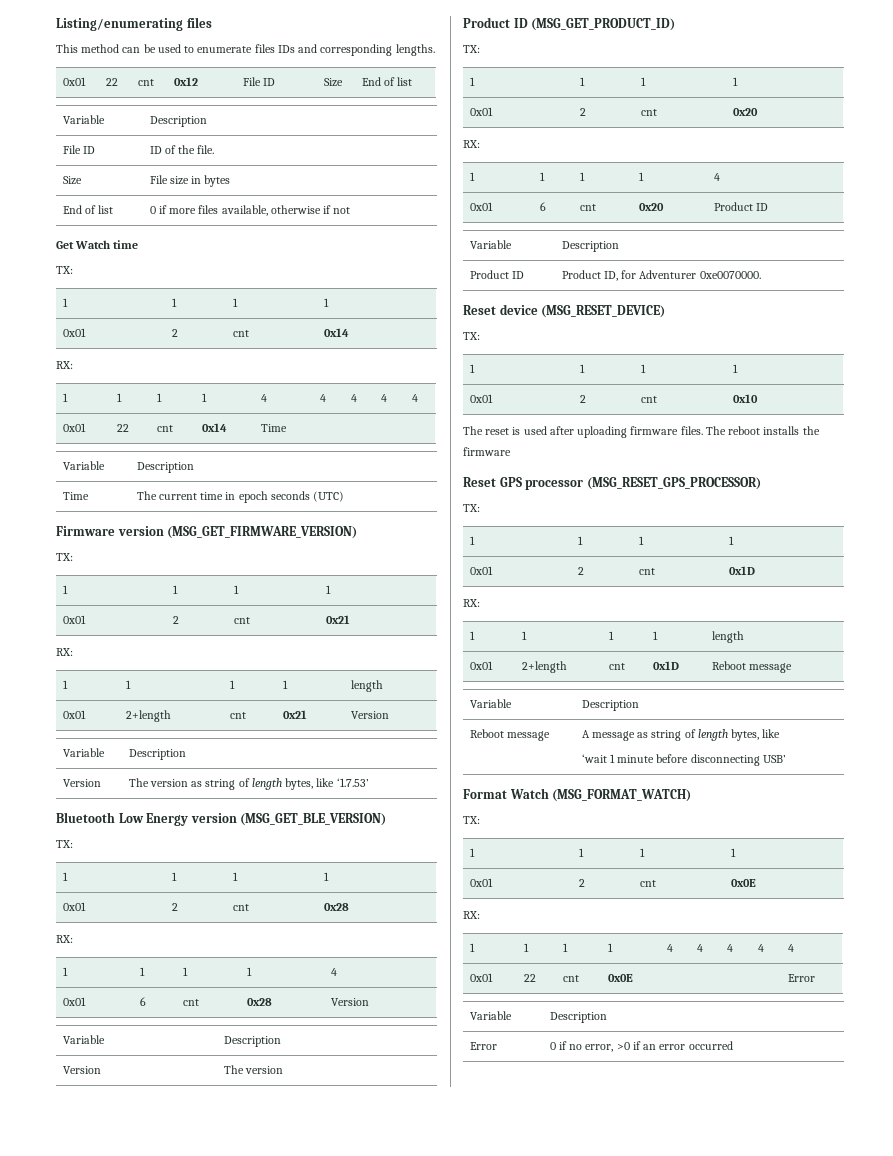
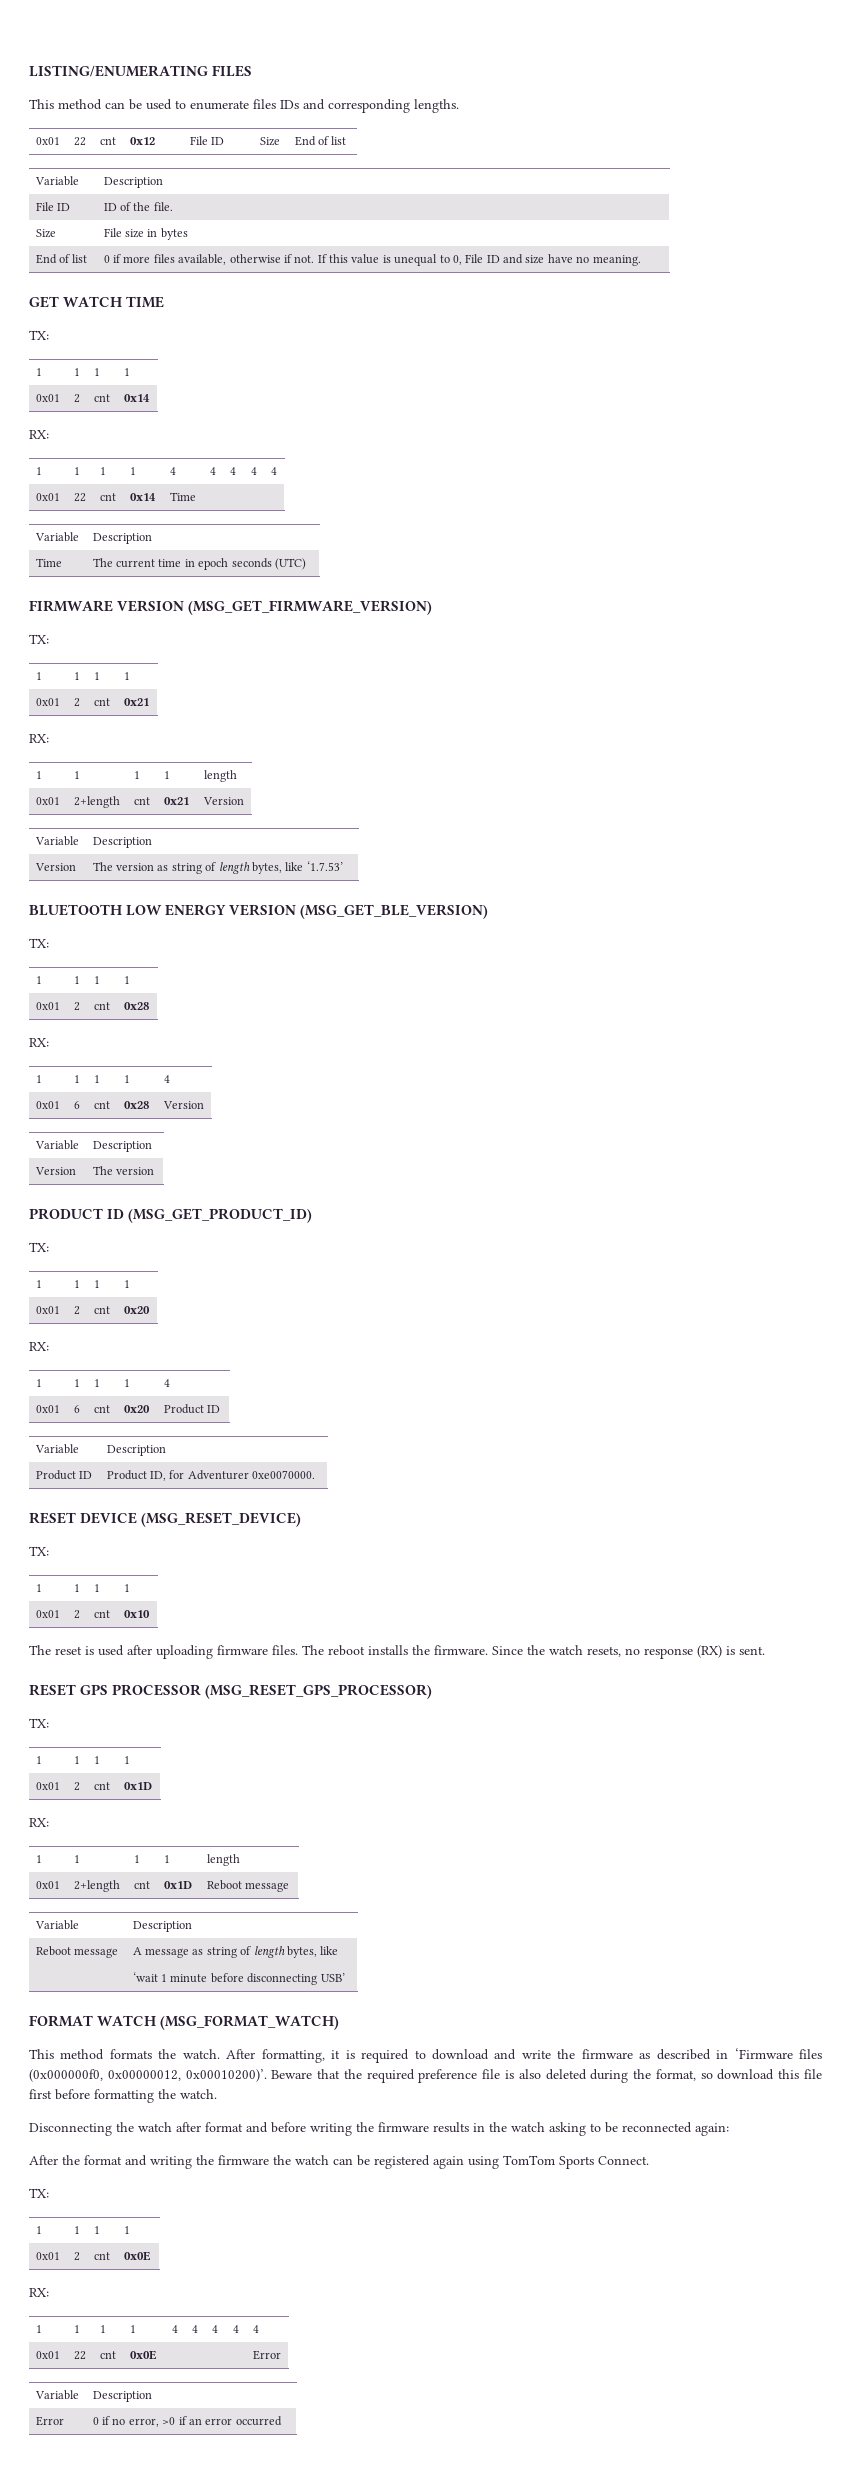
[56,17,212,31] Listing/enumerating files -> [29,65,253,77] LISTING/ENUMERATING FILES
[333,207,351,214] [56,240,139,249] not // Get Watch time -> [294,254,641,266] [29,296,165,308] not. If this value is unequal to 0, File ID and size have no meaning. // GET WATCH TIME
[56,526,164,536] Firmware version -> [29,600,185,612] FIRMWARE VERSION
[56,812,237,826] Bluetooth Low Energy version -> [29,904,297,916] BLUETOOTH LOW ENERGY VERSION
[463,17,510,28] Product -> [29,1208,103,1220] PRODUCT
[463,304,538,315] Reset device -> [29,1512,138,1524] RESET DEVICE
[463,447,511,456] [463,477,584,490] firmware // Reset GPS processor -> [434,1645,765,1659] [29,1684,202,1696] firmware. Since the watch resets, no response (RX) is sent. // RESET GPS PROCESSOR
[463,788,549,799] Format Watch -> [29,2015,157,2027] FORMAT WATCH
(692, 795) none -> [29,2048,823,2063] [29,2069,823,2083] [29,2089,217,2103] [29,2122,729,2136] [29,2155,649,2169] // This method formats the watch. After formatting, it is required to download and write the firmware as described in ‘Firmware files (0x000000f0, 0x00000012, 0x00010200)’. Beware that the required preference file is also deleted during the format, so download this file first before formatting the watch. // Disconnecting the watch after format and before writing the firmware results in the watch asking to be reconnected again: // After the format and writing the firmware the watch can be registered again using TomTom Sports Connect.

